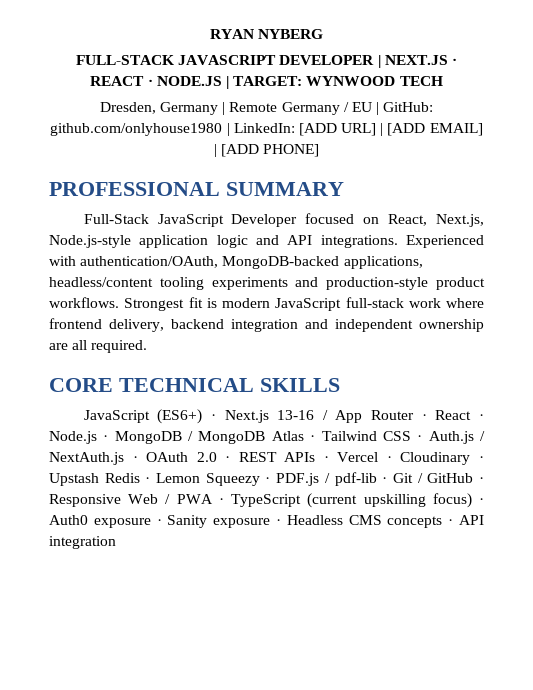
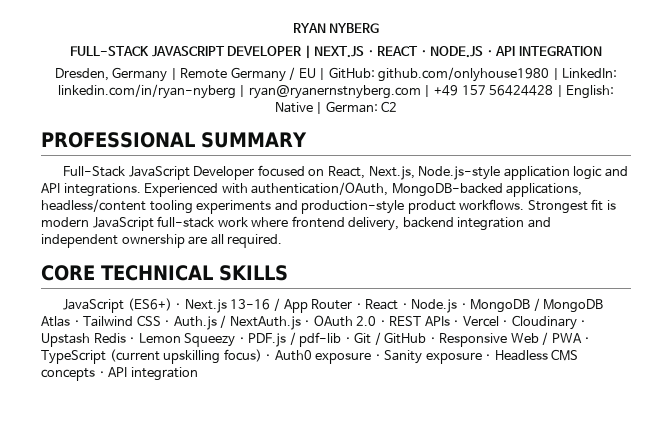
[226,76,443,89] | TARGET: WYNWOOD TECH -> [486,46,602,56] · API INTEGRATION
[298,123,483,136] [213,144,320,157] [ADD URL] | [ADD EMAIL] | [ADD PHONE] -> [57,84,615,99] [274,101,398,114] linkedin.com/in/ryan-nyberg | ryan@ryanernstnyberg.com | +49 157 56424428 | English: Native | German: C2

